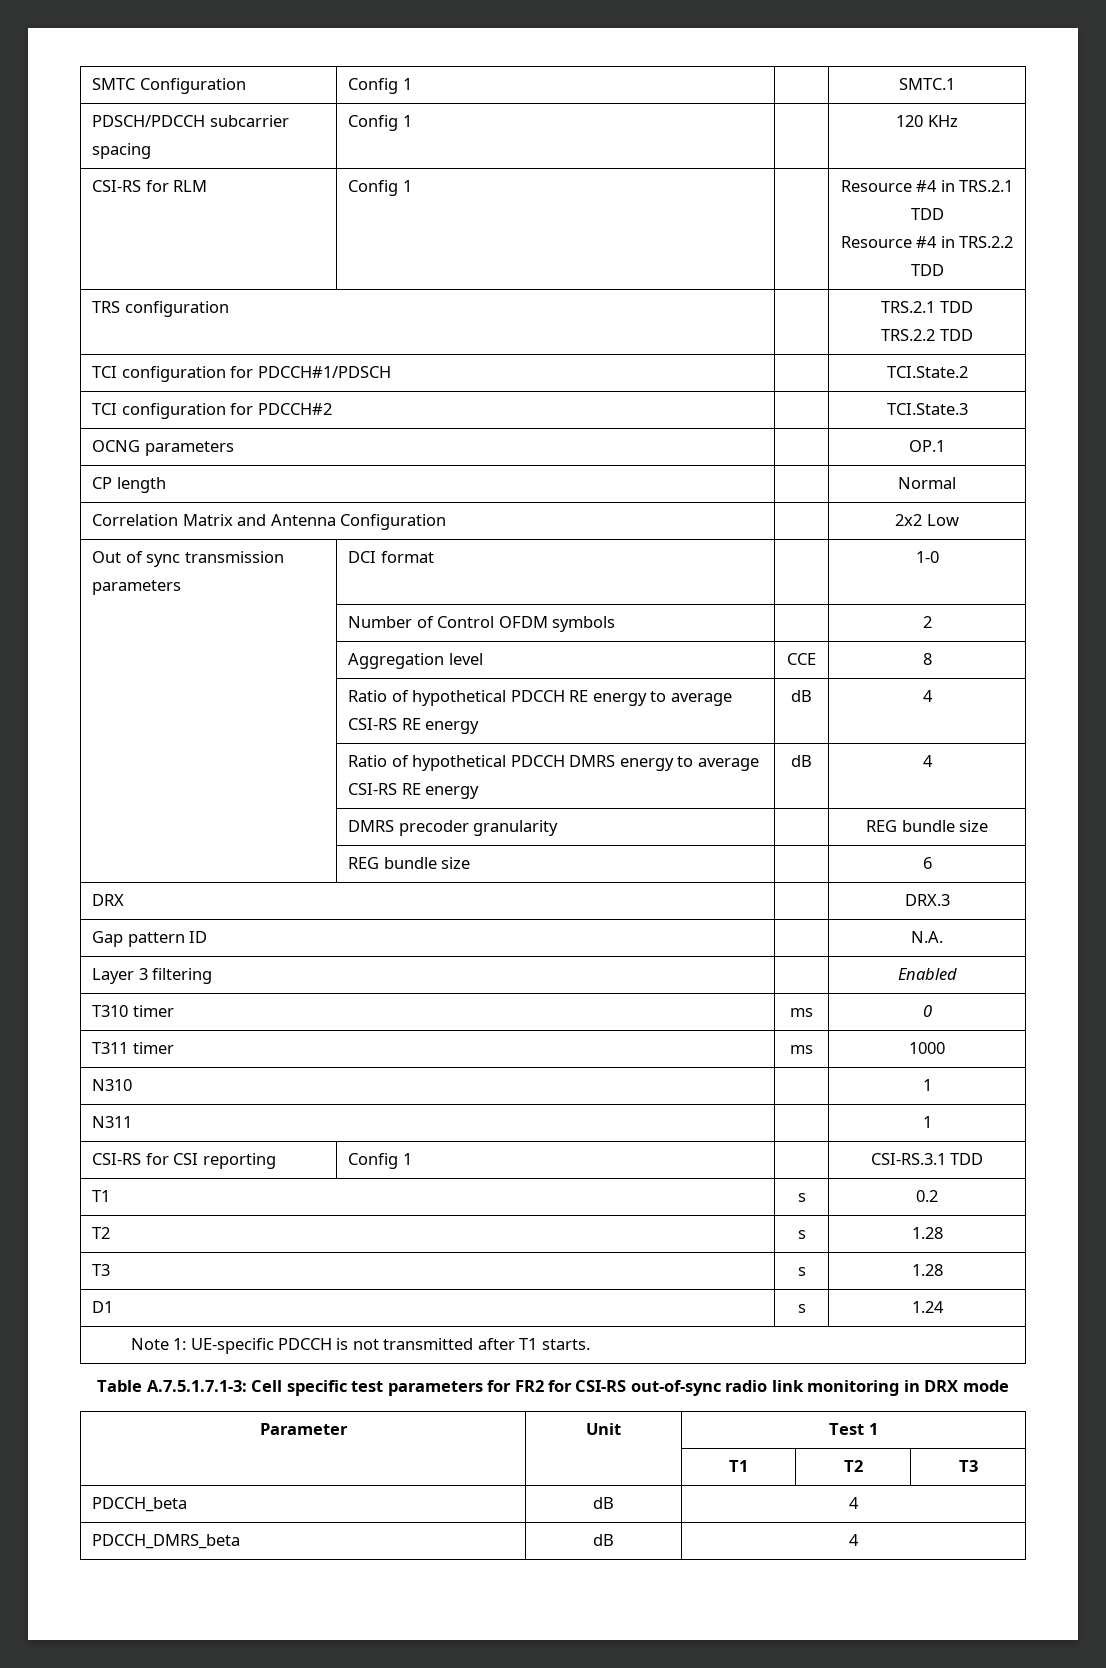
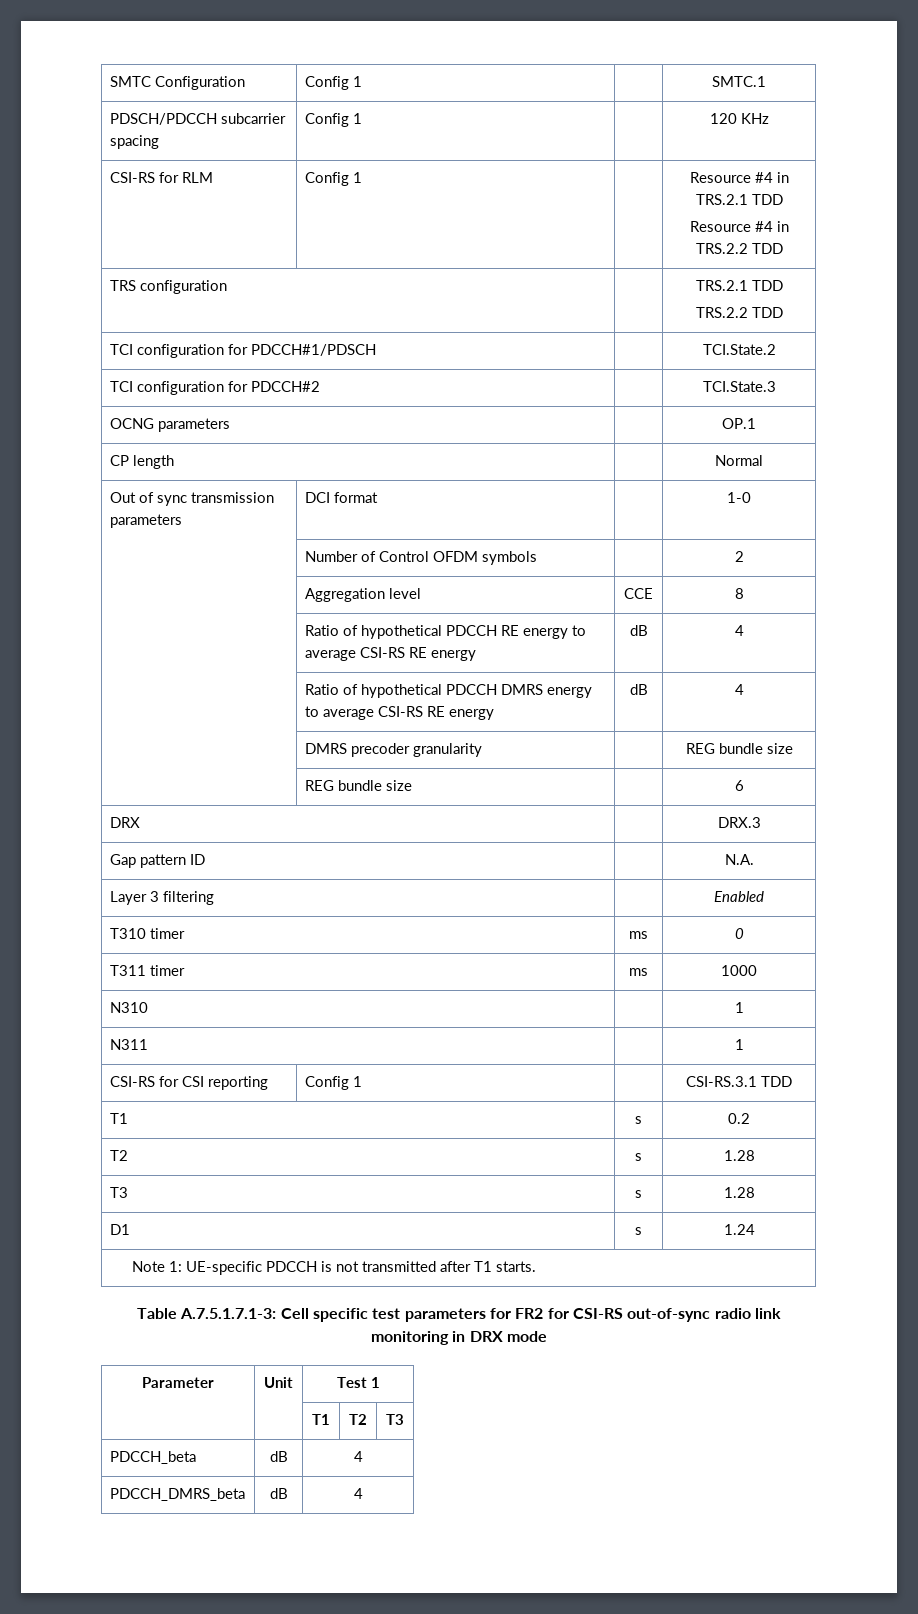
[92,514,447,530] [895,514,959,526] // Correlation Matrix and Antenna Configuration | | 2x2 Low -> (763, 460) none

